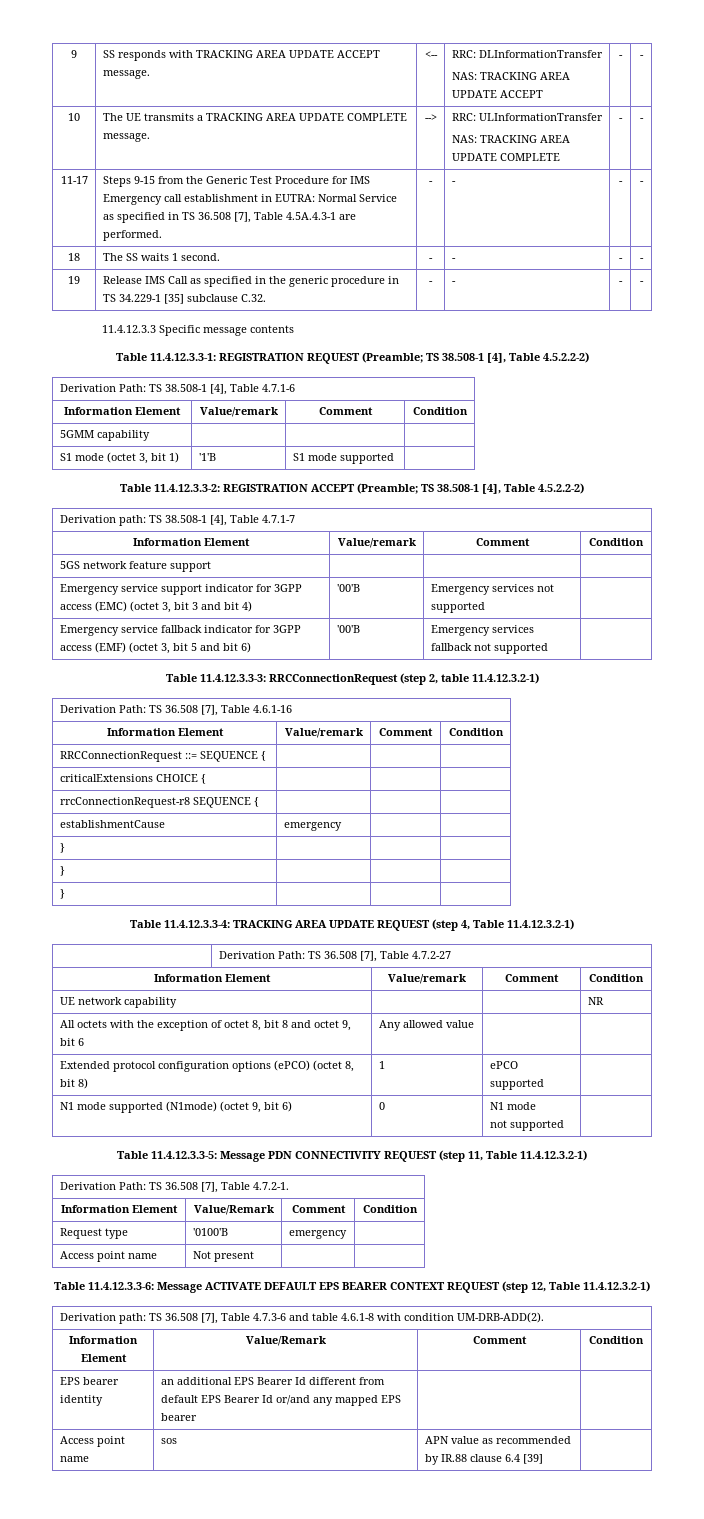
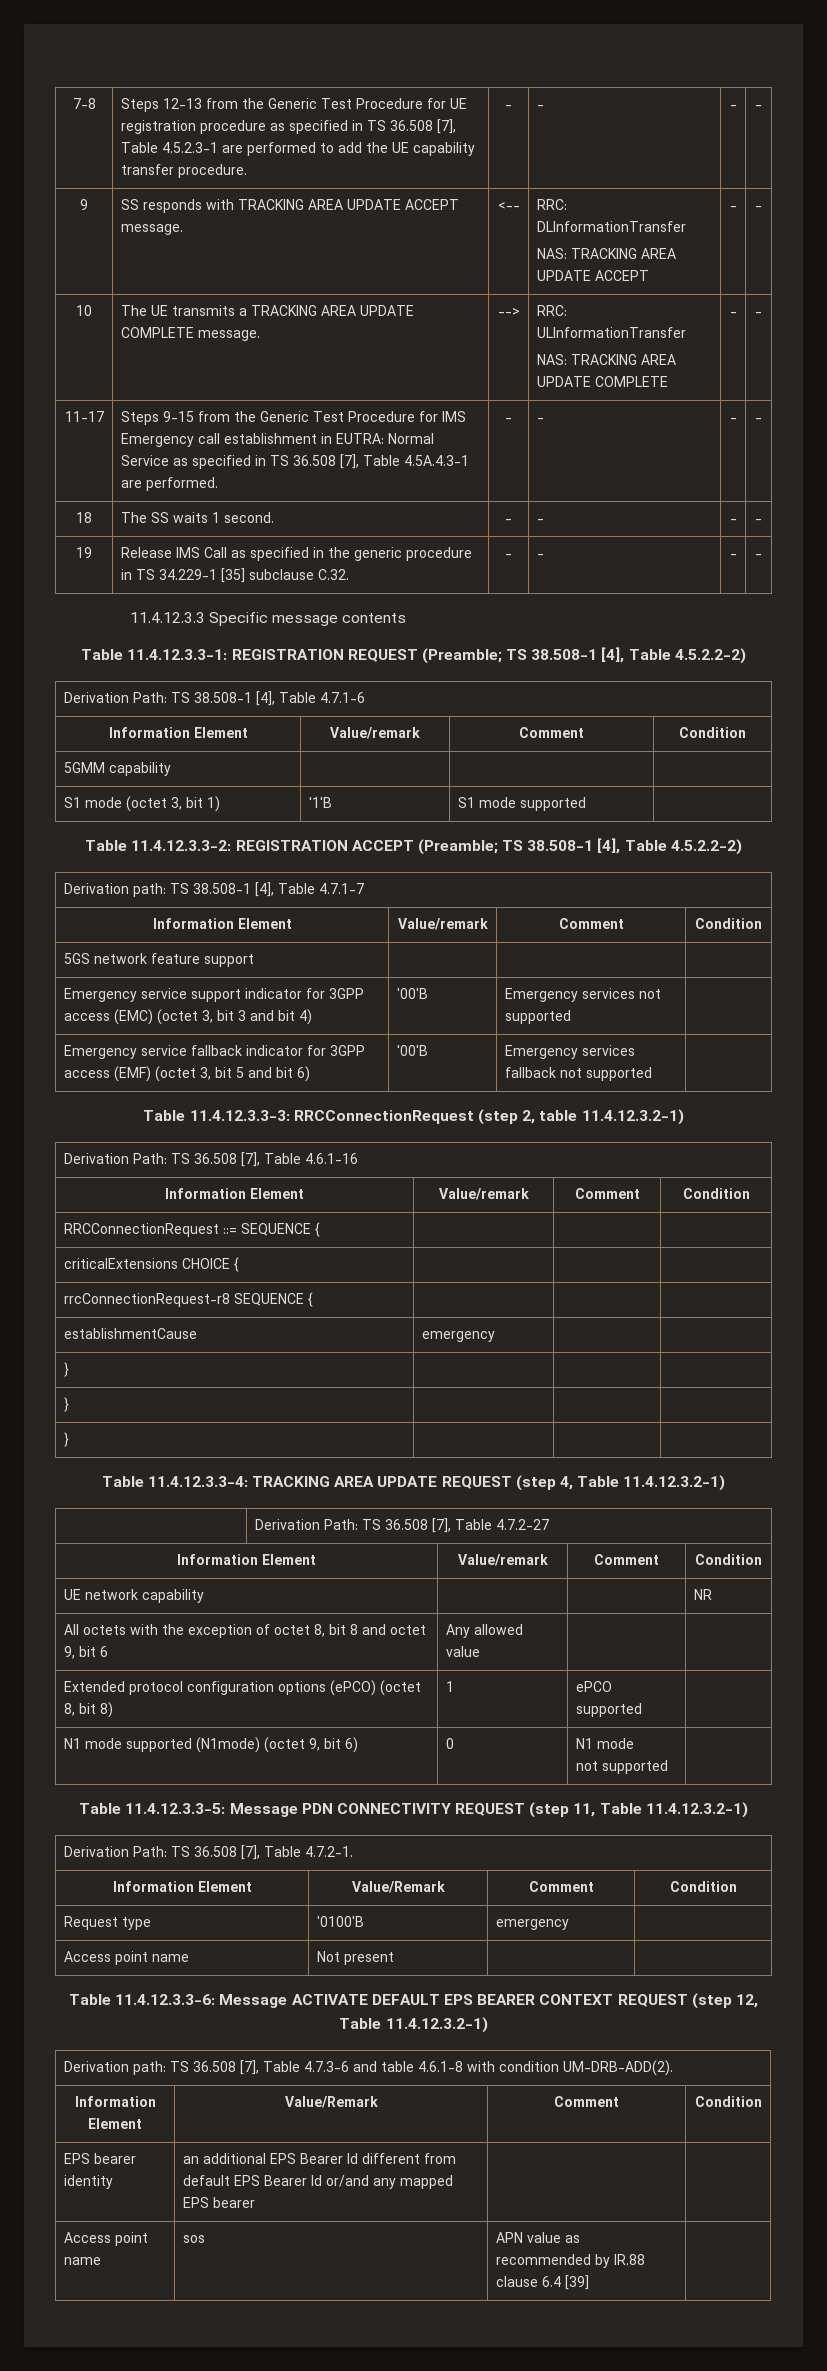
(71, 54) none -> [72,98,96,109] [120,98,467,112] [120,119,456,134] [120,142,475,156] [120,164,247,178] [505,105,512,109] [536,105,544,109] [729,105,737,109] [755,105,762,109] 7-8 | Steps 12-13 from the Generic Test Procedure for UE registration procedure as specified in TS 36.508 [7], Table 4.5.2.3-1 are performed to add the UE capability transfer procedure. | - | - | - | - //

